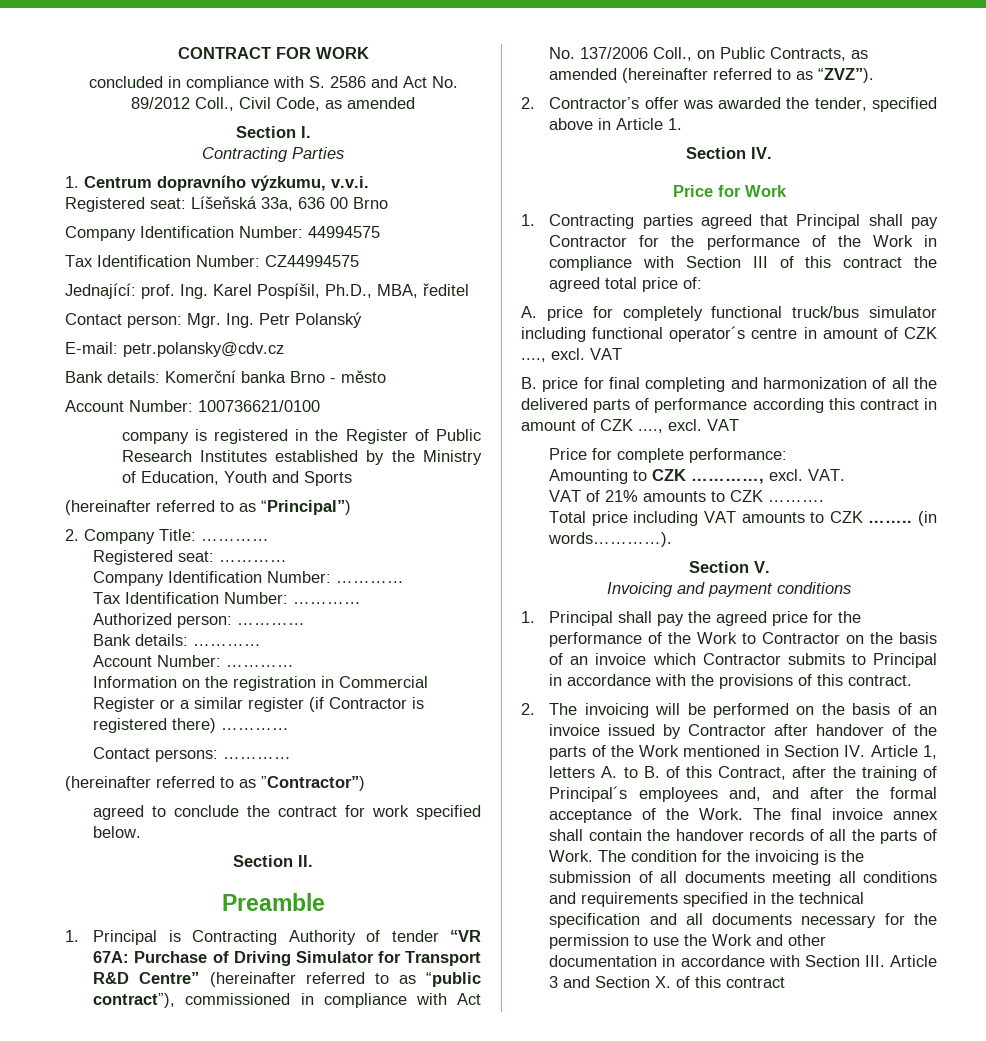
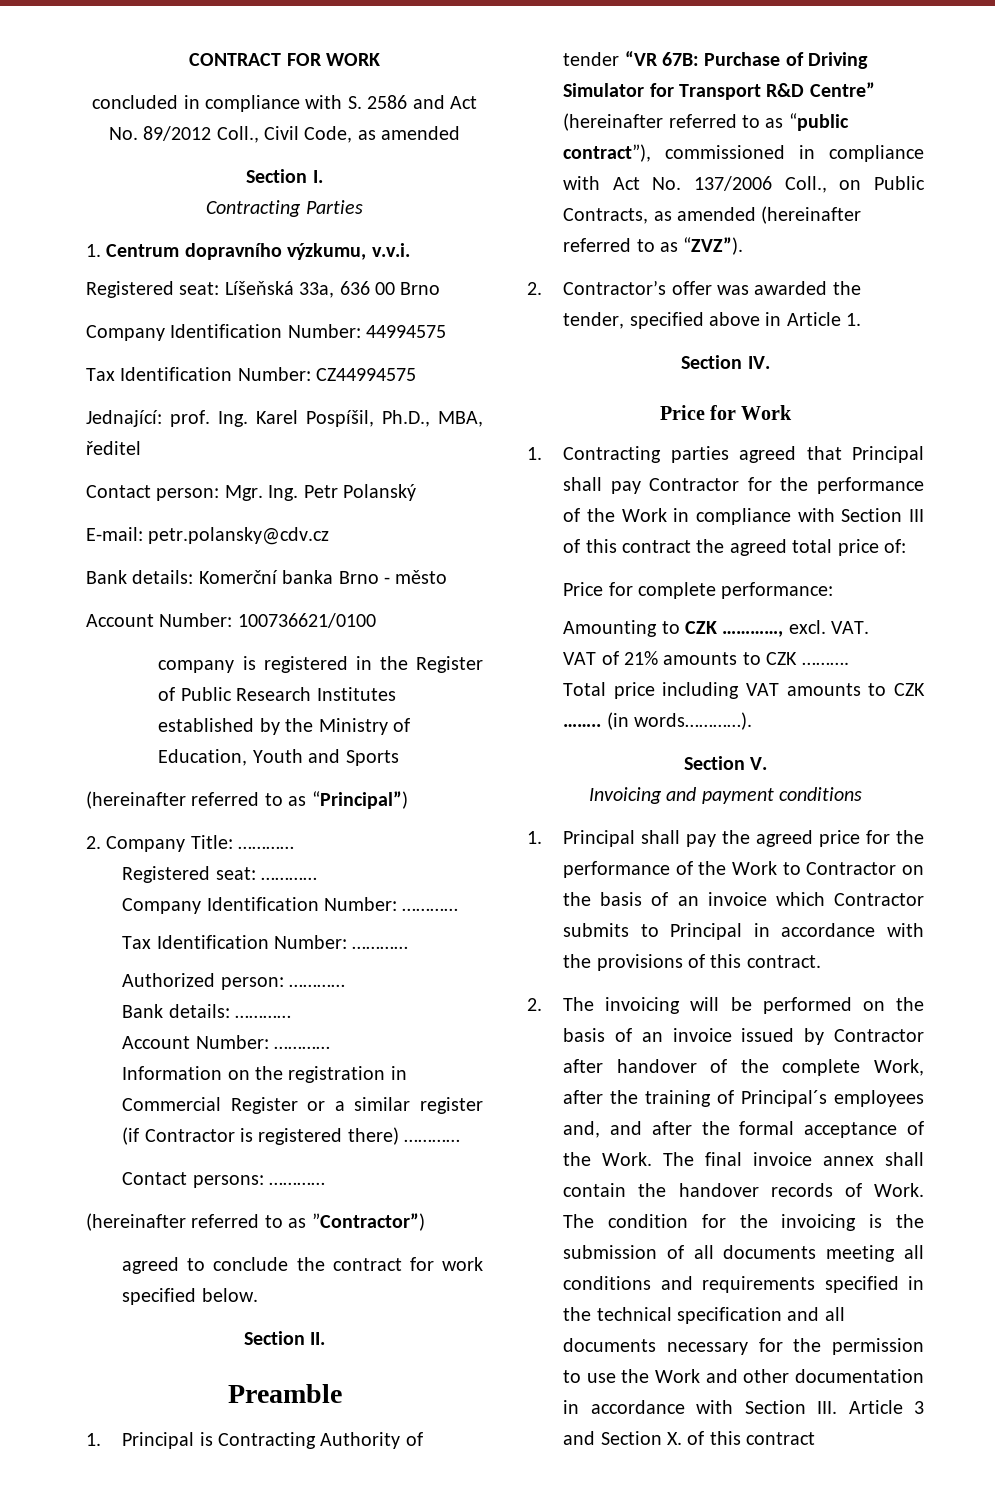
[93,951,130,963] 67A: -> [661,52,699,66] 67B:
[521,306,937,321] [521,326,938,342] [521,348,622,362] [521,377,937,392] [521,398,937,413] [521,419,739,433] // A. price for completely functional truck/bus simulator including functional operator´s centre in amount of CZK ...., excl. VAT // B. price for final completing and harmonization of all the delivered parts of performance according this contract in amount of CZK ...., excl. VAT -> (906, 546) none
[549,745,937,760] [549,766,787,780] parts of the Work mentioned in Section IV. Article 1, letters A. to B. of this Contract, -> [782,1059,924,1076] complete Work,
[829,829,938,844] all the parts of -> (862, 1190) none

